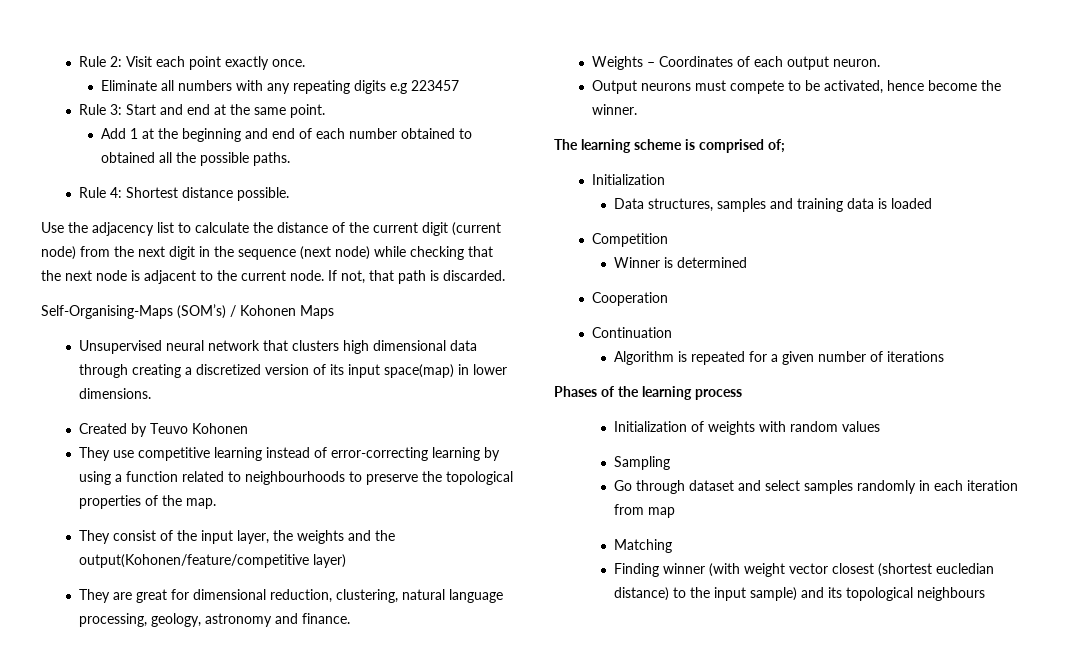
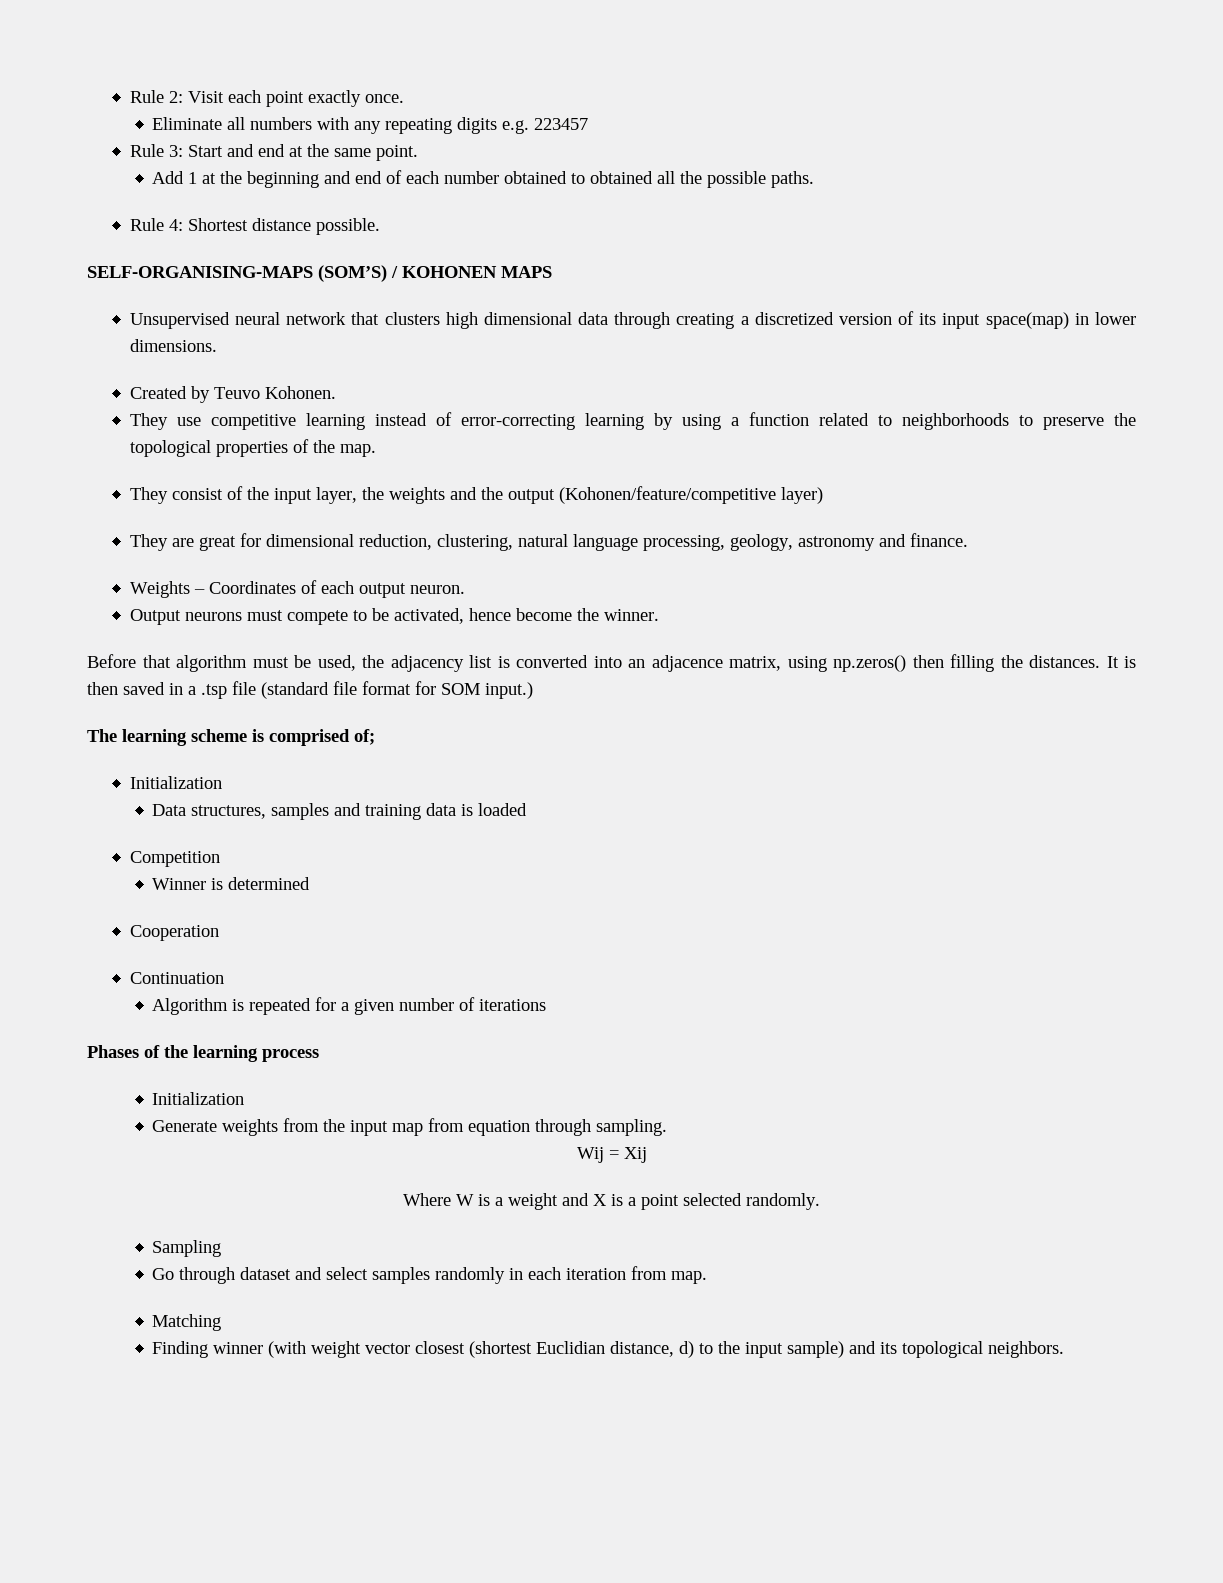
[389,83,407,94] e.g -> [502,120,530,134] e.g.
[41,222,501,236] [41,246,493,260] [41,270,505,284] [41,304,334,319] Use the adjacency list to calculate the distance of the current digit (current node) from the next digit in the sequence (next node) while checking that the next node is adjacent to the current node. If not, that path is discarded. // Self-Organising-Maps (SOM’s) / Kohonen Maps -> [87,265,552,282] SELF-ORGANISING-MAPS (SOM’S) / KOHONEN MAPS
[191,423,248,434] Kohonen -> [264,386,336,399] Kohonen.
[244,471,345,485] neighbourhoods -> [901,413,1009,430] neighborhoods
[78,554,309,568] output(Kohonen/feature/competitive -> [507,486,776,504] output (Kohonen/feature/competitive
(637, 109) none -> [87,654,1136,672] [87,681,533,699] // Before that algorithm must be used, the adjacency list is converted into an adjacence matrix, using np.zeros() then filling the distances. It is then saved in a .tsp file (standard file format for SOM input.)
[690,421,880,435] of weights with random values -> [152,1118,668,1136] [576,1147,647,1163] [403,1193,820,1210] // Generate weights from the input map from equation through sampling. // Wij = Xij // Where W is a weight and X is a point selected randomly.
[647,507,675,518] map -> [671,1271,708,1284] map.
[935,563,994,574] [613,587,669,601] eucledian distance) -> [536,1341,695,1358] Euclidian distance, d)
[916,587,985,601] neighbours -> [988,1341,1065,1358] neighbors.

